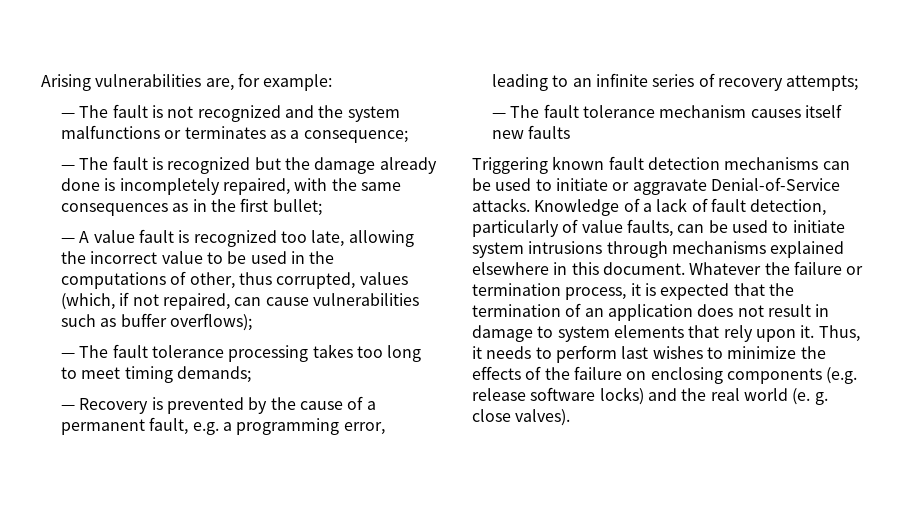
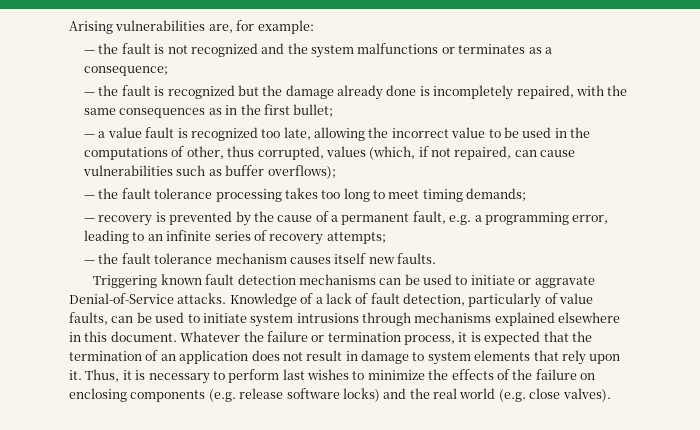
[79,105,109,118] The -> [98,43,119,54] the
[79,157,109,170] The -> [98,85,119,96] the
[79,231,90,243] A -> [98,131,106,138] a
[79,345,109,358] The -> [98,188,119,199] the
[79,398,149,414] Recovery -> [98,215,153,226] recovery
[510,105,540,118] The -> [98,253,119,264] the
[528,125,571,139] faults -> [397,253,437,264] faults.
[486,346,532,359] needs -> [135,370,210,384] is necessary
[792,388,828,405] (e. g. -> [498,389,526,402] (e.g.

